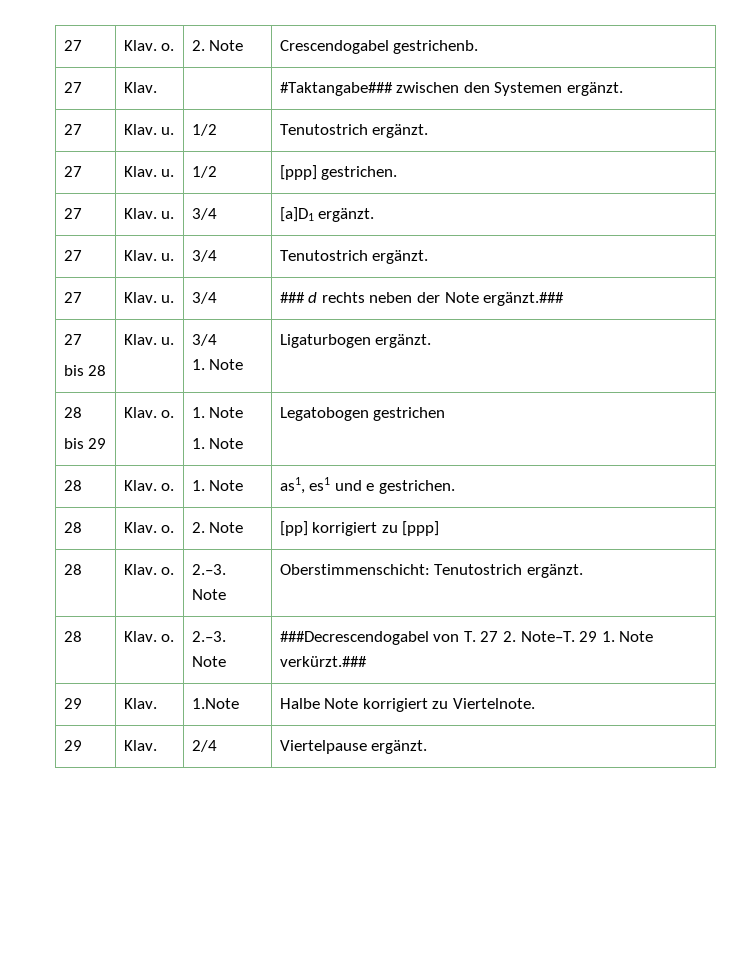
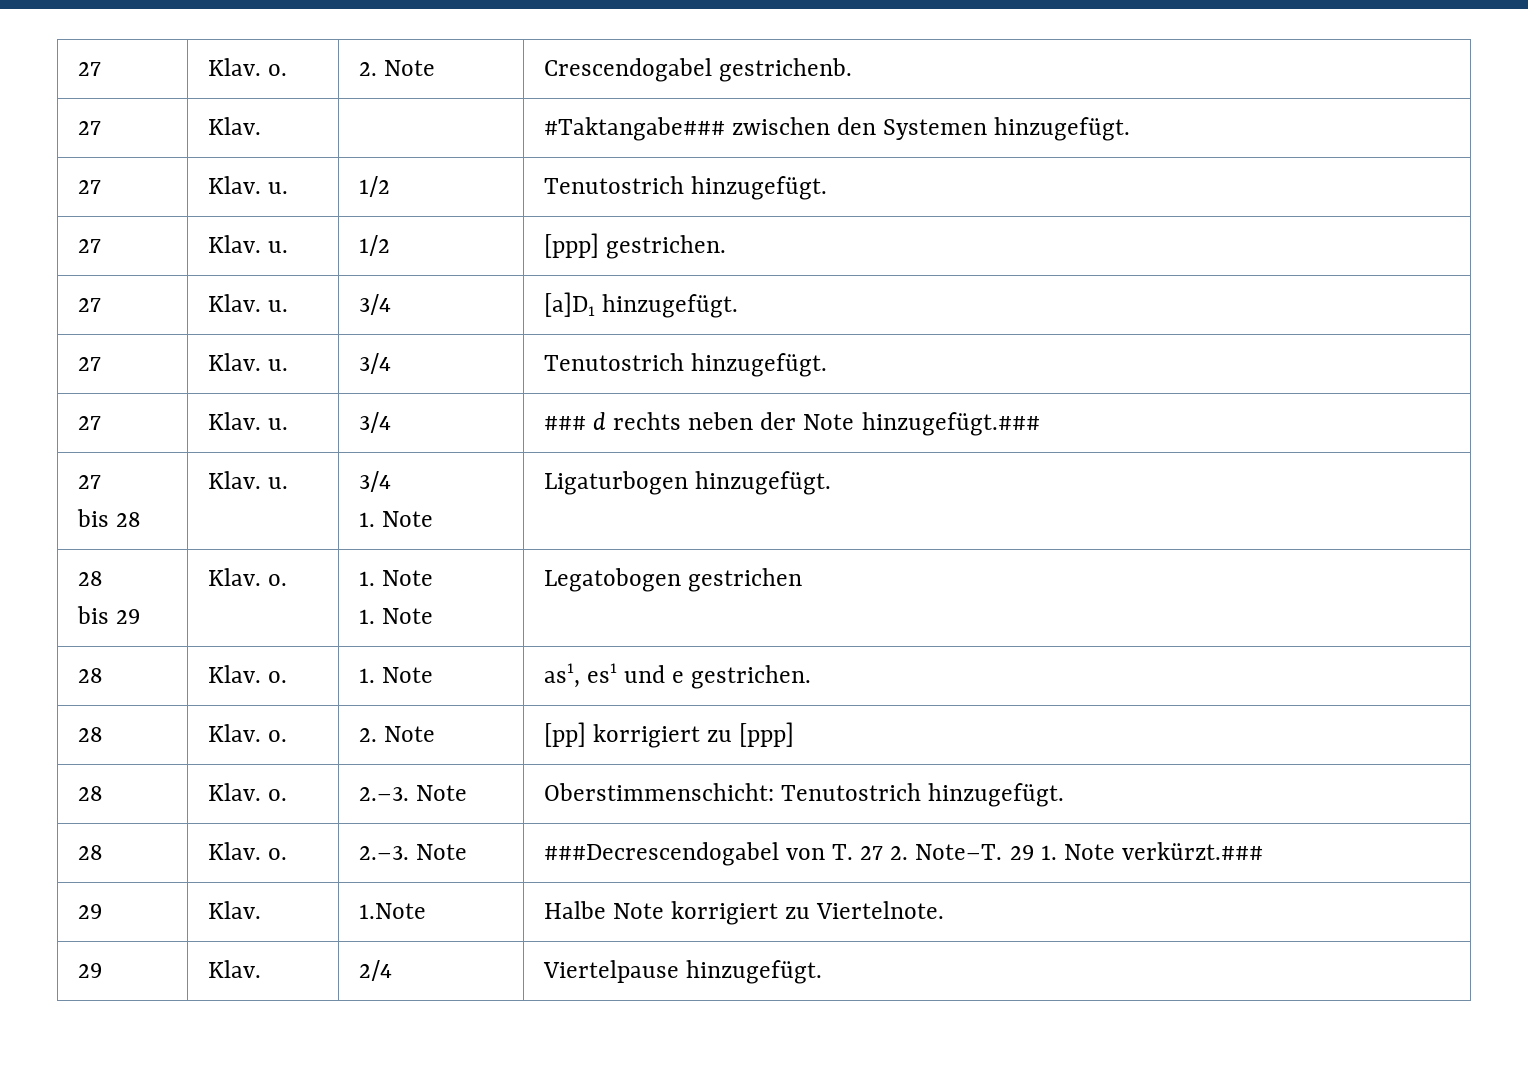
[566,82,623,96] ergänzt. -> [994,117,1131,141] hinzugefügt.
[372,124,429,138] ergänzt. -> [690,176,827,200] hinzugefügt.
[318,208,375,222] ergänzt. -> [601,294,738,318] hinzugefügt.
[372,250,429,264] ergänzt. -> [690,353,827,377] hinzugefügt.
[483,292,565,306] ergänzt.### -> [861,412,1040,436] hinzugefügt.###
[375,334,432,348] ergänzt. -> [694,471,831,495] hinzugefügt.
[526,564,583,578] ergänzt. -> [927,783,1064,807] hinzugefügt.
[371,740,428,754] ergänzt. -> [685,960,822,984] hinzugefügt.

